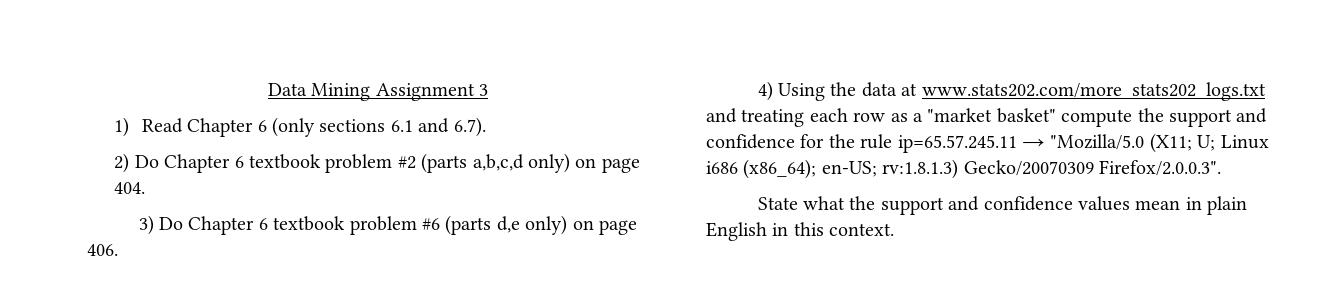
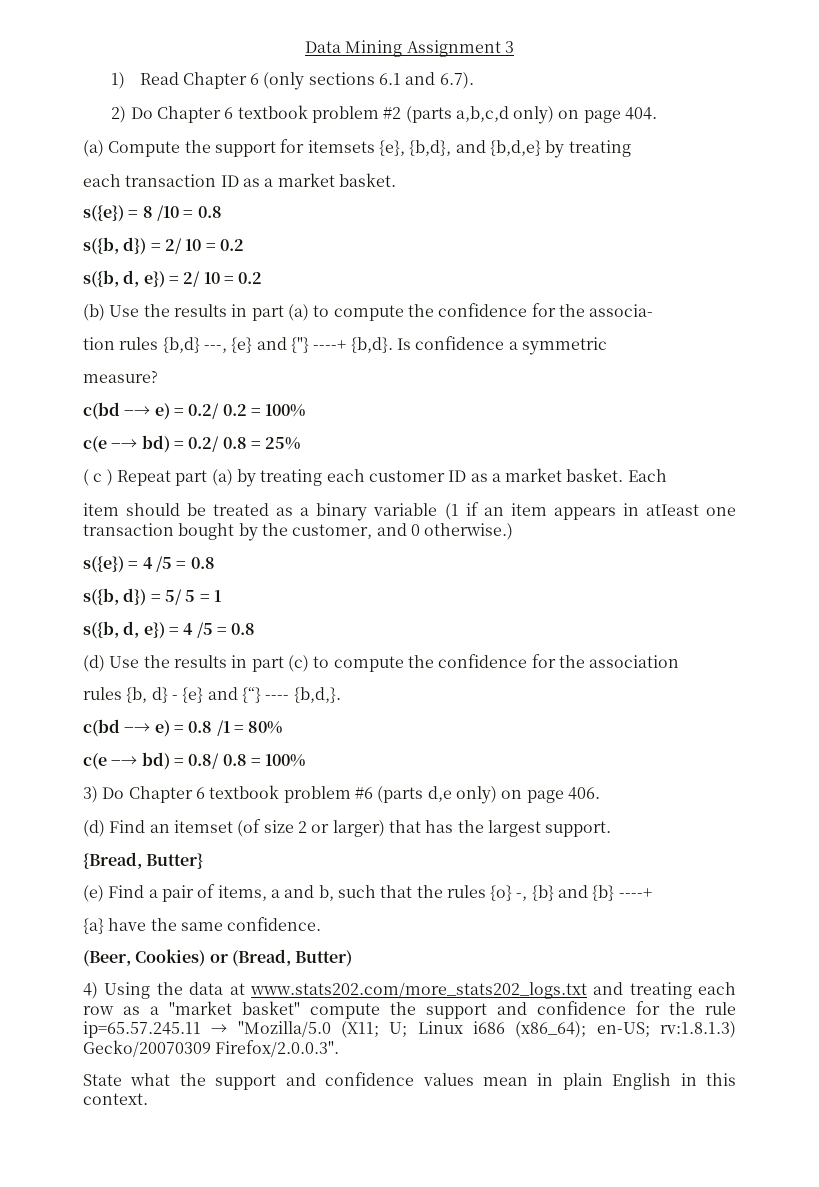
(146, 188) none -> [83,139,631,158] [83,173,396,187] [83,205,222,222] [83,237,244,255] [83,270,263,288] [83,303,654,321] [83,336,607,355] [83,370,158,383] [83,402,306,420] [83,435,301,453] [83,468,667,487] [83,502,737,521] [83,523,514,541] [83,556,215,573] [83,588,221,606] [83,621,256,639] [83,654,680,672] [83,687,341,703] [83,719,283,737] [83,752,306,770] // (a) Compute the support for itemsets {e}, {b,d}, and {b,d,e} by treating // each transaction ID as a market basket. // s({e}) = 8 /10 = 0.8 // s({b, d}) = 2/ 10 = 0.2 // s({b, d, e}) = 2/ 10 = 0.2 // (b) Use the results in part (a) to compute the confidence for the associa- // tion rules {b,d} ---, {e} and {"} ----+ {b,d}. Is confidence a symmetric // measure? // c(bd −→ e) = 0.2/ 0.2 = 100% // c(e −→ bd) = 0.2/ 0.8 = 25% // ( c ) Repeat part (a) by treating each customer ID as a market basket. Each // item should be treated as a binary variable (1 if an item appears in atIeast one transaction bought by the customer, and 0 otherwise.) // s({e}) = 4 /5 = 0.8 // s({b, d}) = 5/ 5 = 1 // s({b, d, e}) = 4 /5 = 0.8 // (d) Use the results in part (c) to compute the confidence for the association // rules {b, d} - {e} and {“} ---- {b,d,}. // c(bd −→ e) = 0.8 /1 = 80% // c(e −→ bd) = 0.8/ 0.8 = 100%
(118, 250) none -> [83,819,612,837] [83,852,204,869] [83,884,652,902] [83,917,322,934] [83,949,353,967] // (d) Find an itemset (of size 2 or larger) that has the largest support. // {Bread, Butter} // (e) Find a pair of items, a and b, such that the rules {o} -, {b} and {b} ----+ // {a} have the same confidence. // (Beer, Cookies) or (Bread, Butter)

